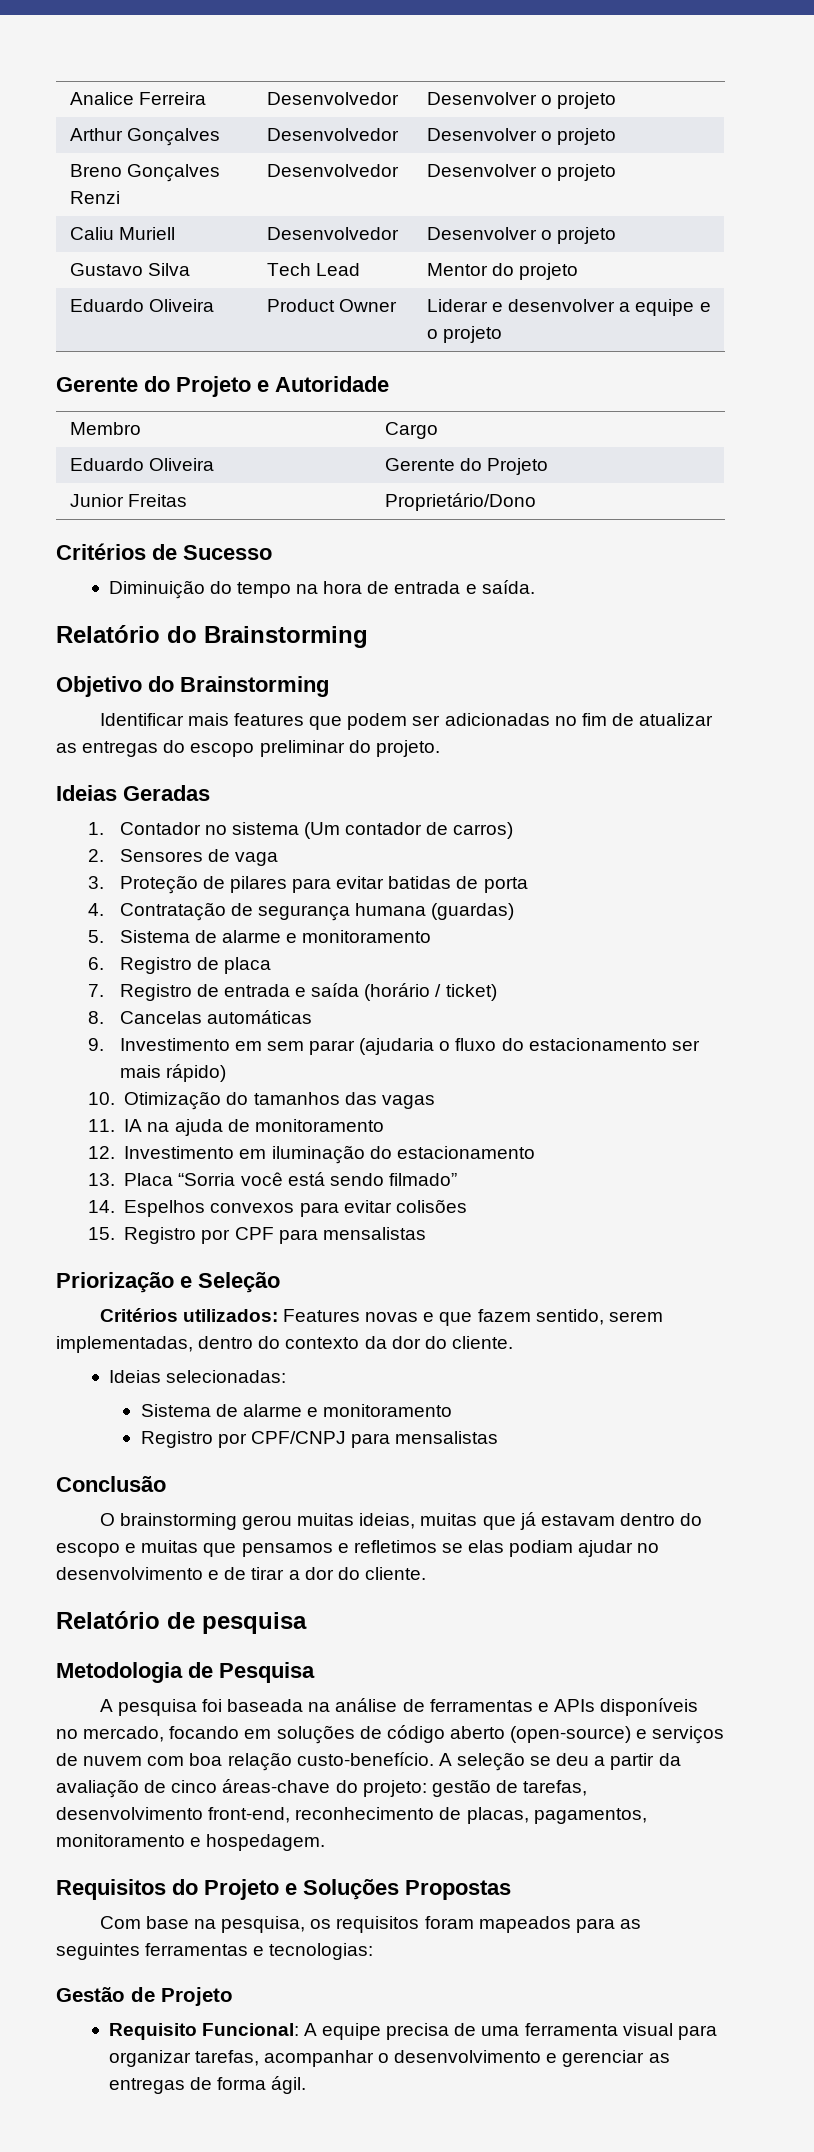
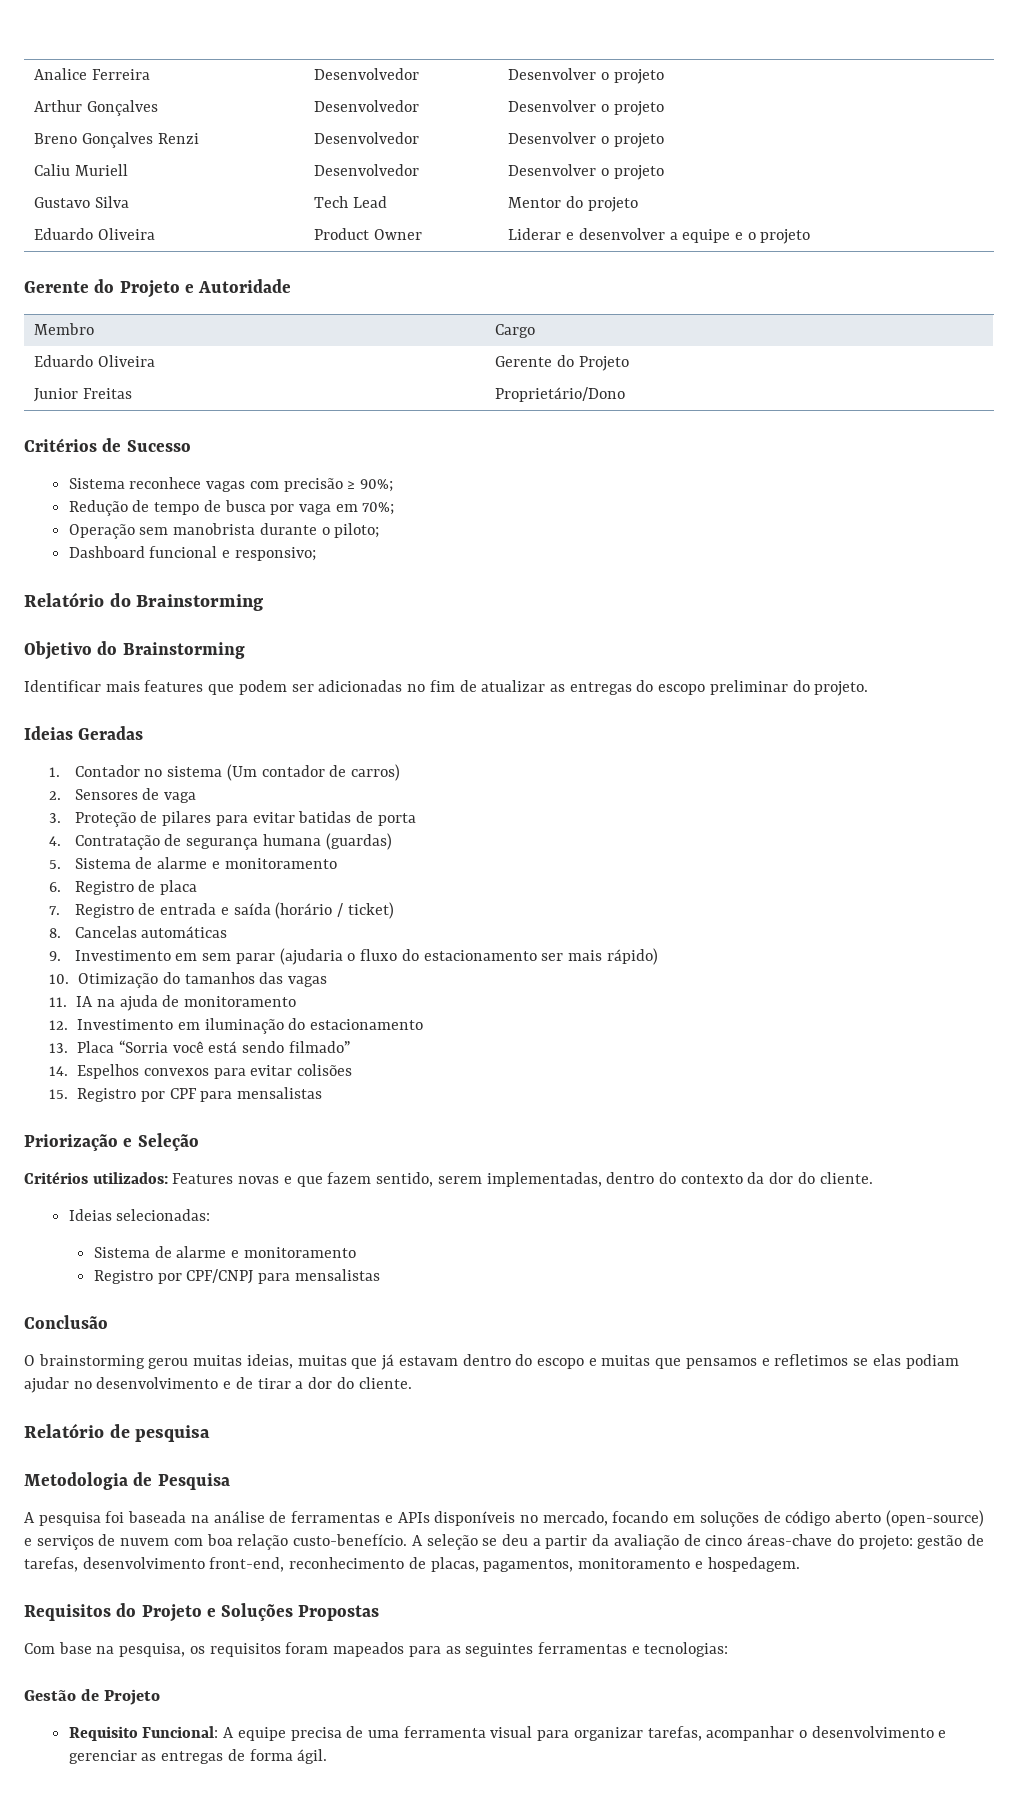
[108,580,535,599] Diminuição do tempo na hora de entrada e saída. -> [68,477,393,492] [68,500,395,516] [68,523,380,539] [68,546,316,561] Sistema reconhece vagas com precisão ≥ 90%; // Redução de tempo de busca por vaga em 70%; // Operação sem manobrista durante o piloto; // Dashboard funcional e responsivo;

